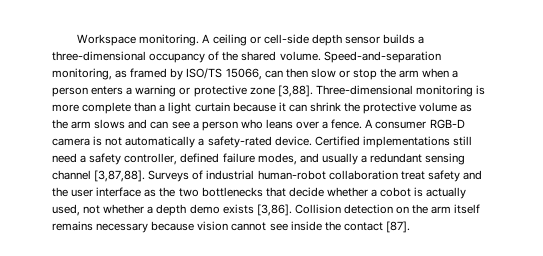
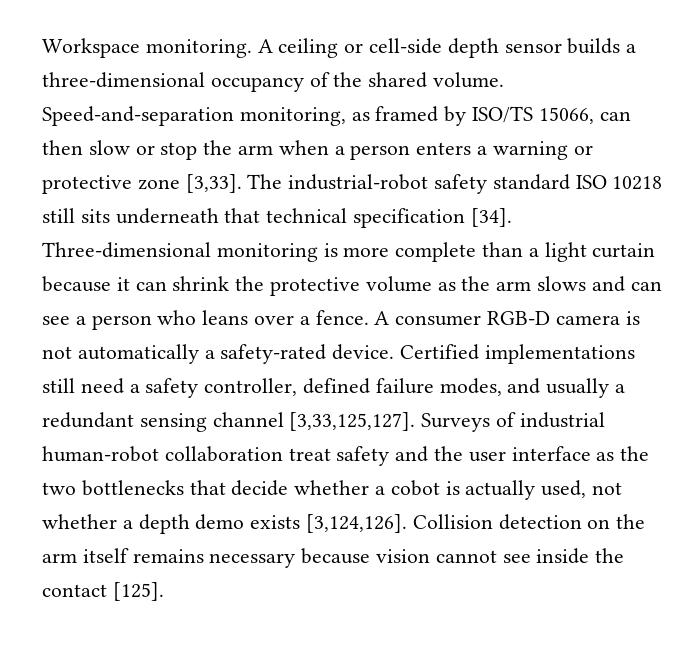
[277,85,313,97] [3,88]. -> [185,174,663,194] [42,208,512,228] [3,33]. The industrial-robot safety standard ISO 10218 still sits underneath that technical specification [34].
[94,170,146,182] [3,87,88]. -> [289,412,416,431] [3,33,125,127].
[256,204,292,216] [3,86]. -> [306,514,408,533] [3,124,126].
[385,221,410,233] [87]. -> [112,582,164,601] [125].

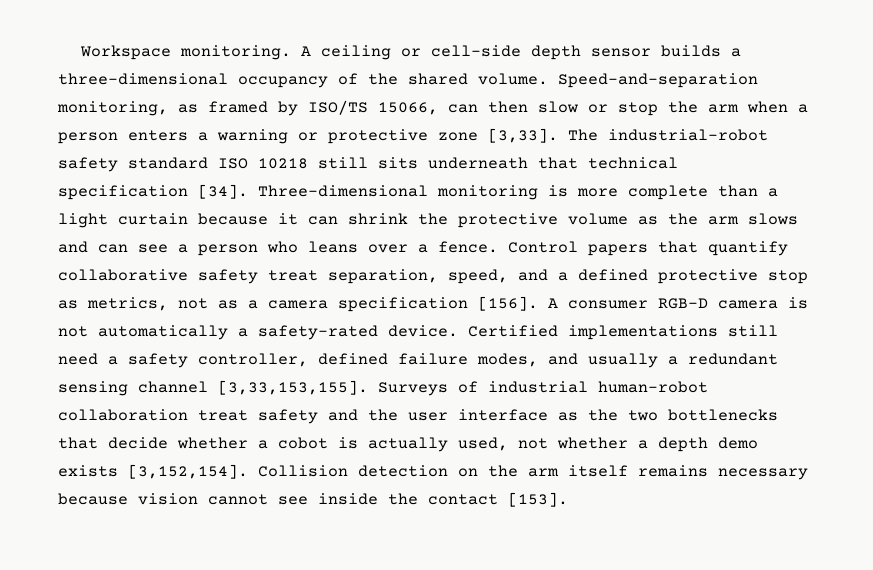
(369, 317) none -> [508,241,788,256] [58,269,808,284] [58,296,538,312] Control papers that quantify collaborative safety treat separation, speed, and a defined protective stop as metrics, not as a camera specification [156].
[289,412,416,431] [3,33,125,127]. -> [218,380,368,395] [3,33,153,155].
[306,514,408,533] [3,124,126]. -> [128,464,248,479] [3,152,154].
[112,582,164,601] [125]. -> [508,492,568,507] [153].

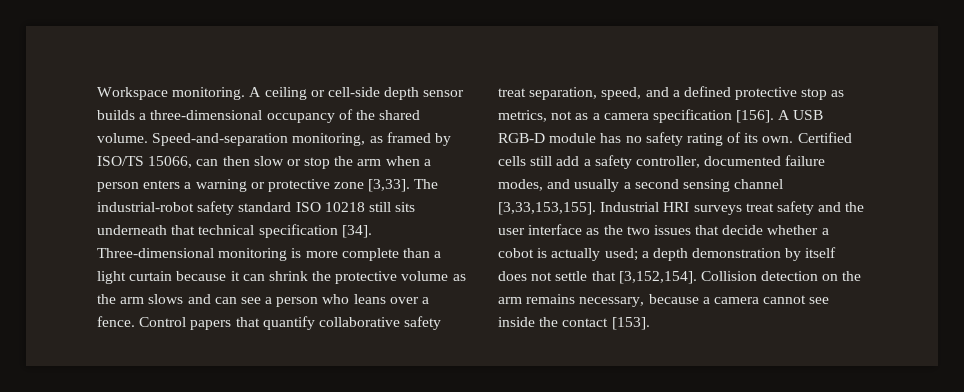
[568,297,808,309] [58,325,778,340] [58,353,98,365] consumer RGB-D camera is not automatically a safety-rated device. Certified implementations still need -> [793,110,824,120] [498,132,852,146] [498,156,580,166] USB RGB-D module has no safety rating of its own. Certified cells still add
[318,353,388,365] defined -> [704,156,782,166] documented
[688,353,778,365] redundant -> [634,179,679,189] second
[378,381,708,396] [58,409,188,421] Surveys of industrial human-robot collaboration -> [600,202,742,215] Industrial HRI surveys
[668,409,778,421] bottlenecks -> [653,225,691,235] issues
[458,437,758,452] [58,465,118,477] used, not whether a depth demo exists -> [604,247,837,261] [498,271,616,281] used; a depth demonstration by itself does not settle that
[568,465,808,480] [58,493,198,505] itself remains necessary because vision -> [526,294,759,307] remains necessary, because a camera

